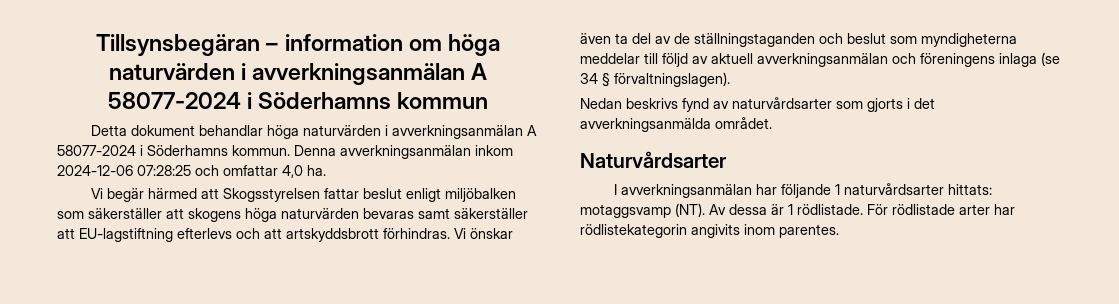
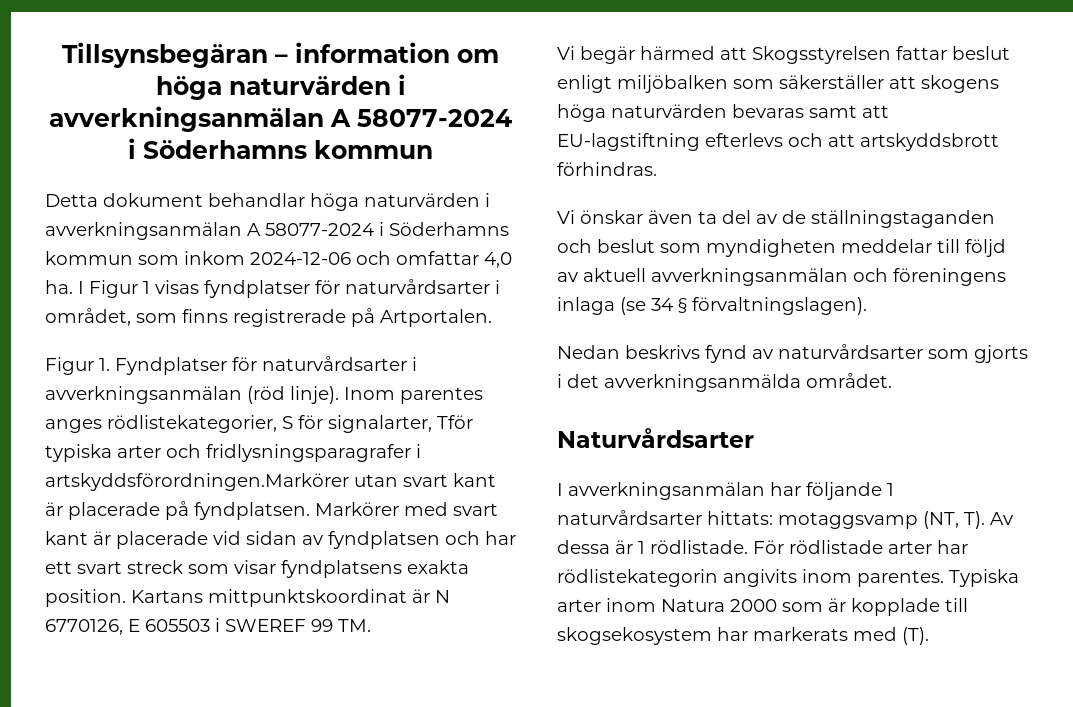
[232,145,471,159] kommun. Denna avverkningsanmälan -> [45,251,179,265] kommun som
[137,165,191,176] 07:28:25 -> (351, 258) none
(326, 170) none -> [78,279,500,298] [45,308,492,327] [45,356,417,375] [45,386,483,404] [45,415,473,433] [45,444,421,462] [45,473,496,491] [45,501,498,520] [45,531,516,549] [45,560,469,578] [45,589,450,607] [45,618,371,635] I Figur 1 visas fyndplatser för naturvårdsarter i området, som finns registrerade på Artportalen. // Figur 1. Fyndplatser för naturvårdsarter i avverkningsanmälan (röd linje). Inom parentes anges rödlistekategorier, S för signalarter, Tför typiska arter och fridlysningsparagrafer i artskyddsförordningen.Markörer utan svart kant är placerade på fyndplatsen. Markörer med svart kant är placerade vid sidan av fyndplatsen och har ett svart streck som visar fyndplatsens exakta position. Kartans mittpunktskoordinat är N 6770126, E 605503 i SWEREF 99 TM.
[454,208,528,219] säkerställer -> (857, 111) none
(450, 233) none -> (657, 169) //
[921,33,1017,47] myndigheterna -> [706,239,836,257] myndigheten
[675,203,705,217] (NT). -> [923,511,985,529] (NT, T).
(839, 231) none -> [949,569,1019,587] [557,598,968,616] [557,627,929,645] Typiska arter inom Natura 2000 som är kopplade till skogsekosystem har markerats med (T).

